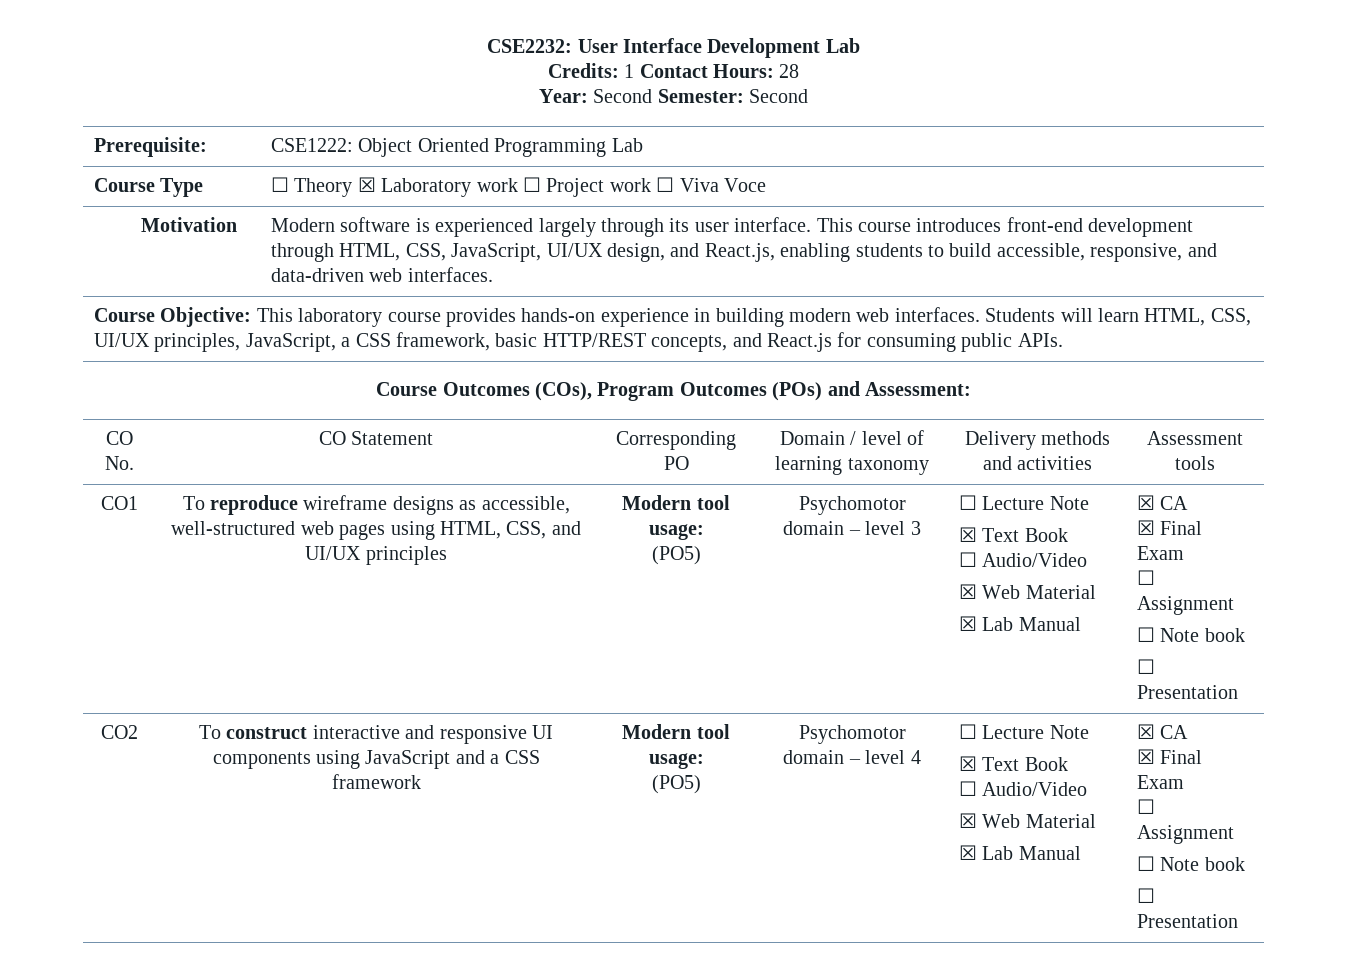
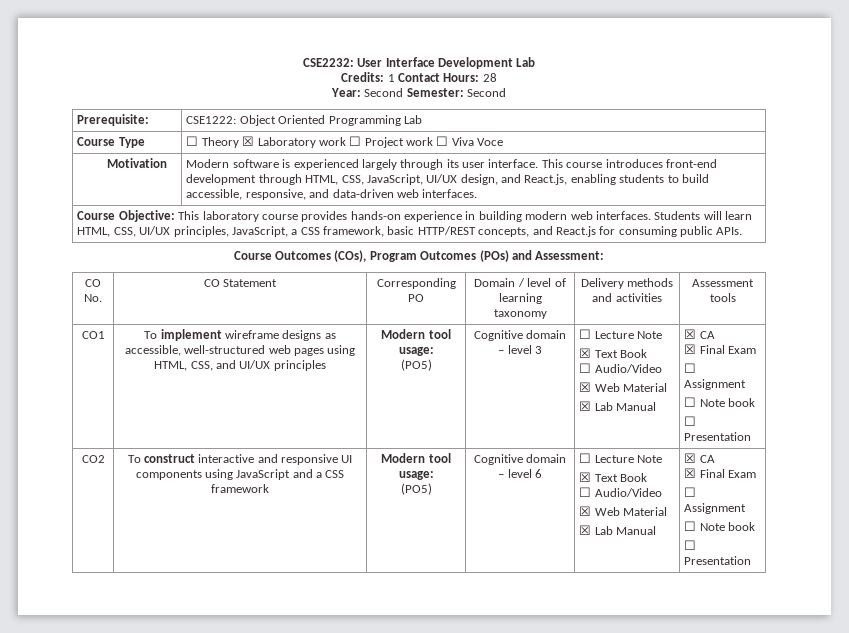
[209,495,298,515] reproduce -> [160,329,222,341] implement
[798,496,906,515] Psychomotor -> [473,330,523,341] Cognitive
[798,725,906,744] [783,750,921,764] Psychomotor domain – level 4 -> [473,454,567,465] [498,469,542,478] Cognitive domain – level 6

